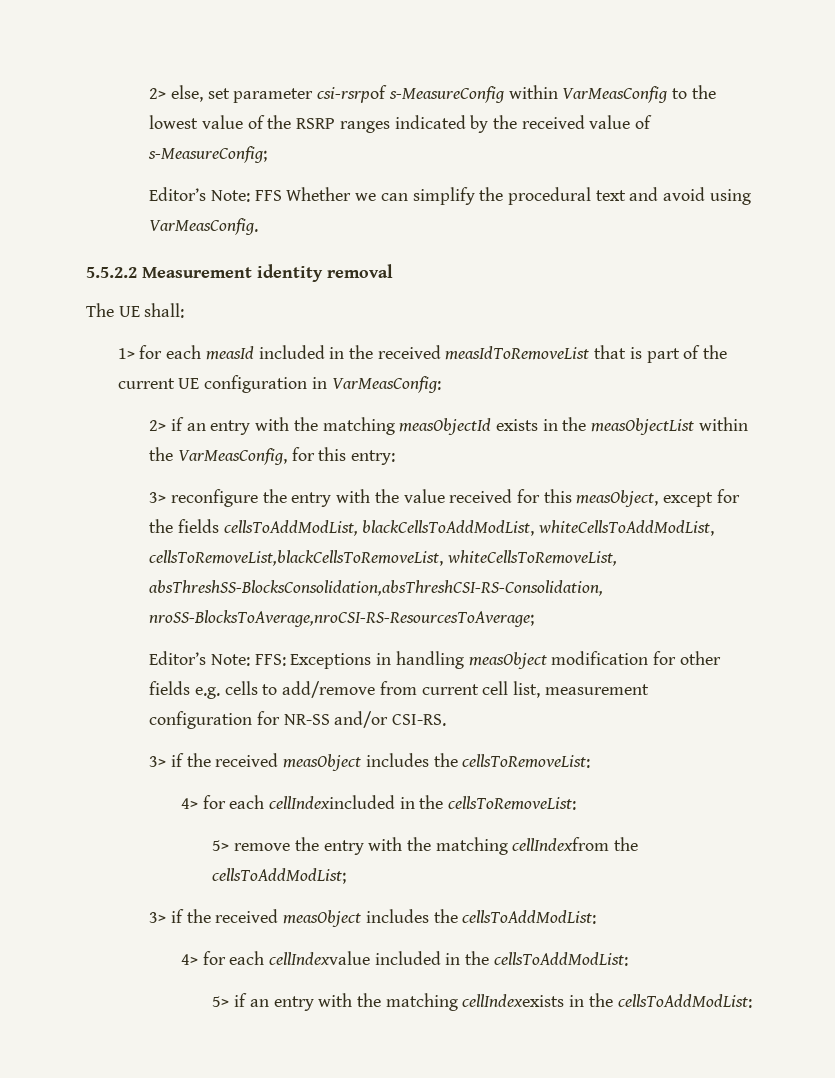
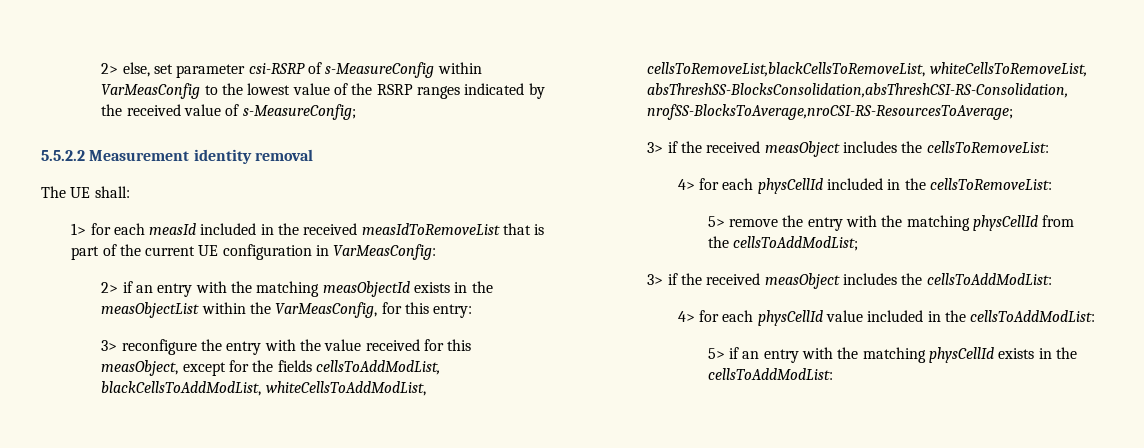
[317,85,388,103] csi-rsrpof -> [248,62,323,74] csi-RSRP of
[149,187,751,205] [149,218,259,235] // Editor’s Note: FFS Whether we can simplify the procedural text and avoid using VarMeasConfig. -> (356, 112) none
[149,610,535,627] [149,651,721,669] [149,681,649,699] [149,711,447,729] nroSS-BlocksToAverage,nroCSI-RS-ResourcesToAverage; // Editor’s Note: FFS: Exceptions in handling measObject modification for other fields e.g. cells to add/remove from current cell list, measurement configuration for NR-SS and/or CSI-RS. -> [647,104,1014,120] nrofSS-BlocksToAverage,nroCSI-RS-ResourcesToAverage;
[268,795,395,809] cellIndexincluded -> [757,178,883,194] physCellId included
[512,837,610,851] cellIndexfrom -> [973,215,1075,231] physCellId from
[268,951,370,965] cellIndexvalue -> [757,310,863,326] physCellId value
[462,994,565,1007] cellIndexexists -> [929,347,1035,363] physCellId exists

